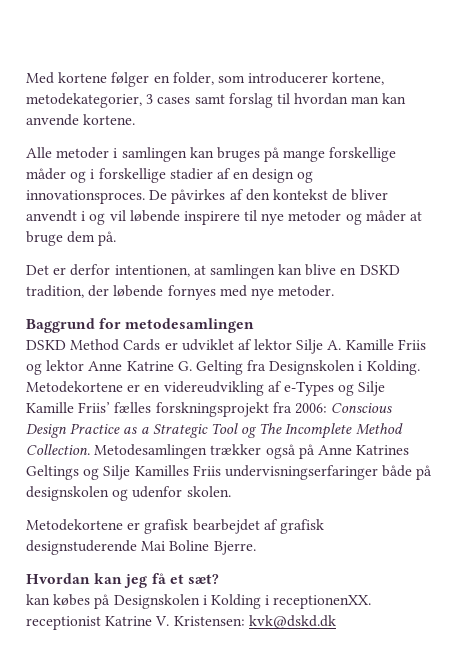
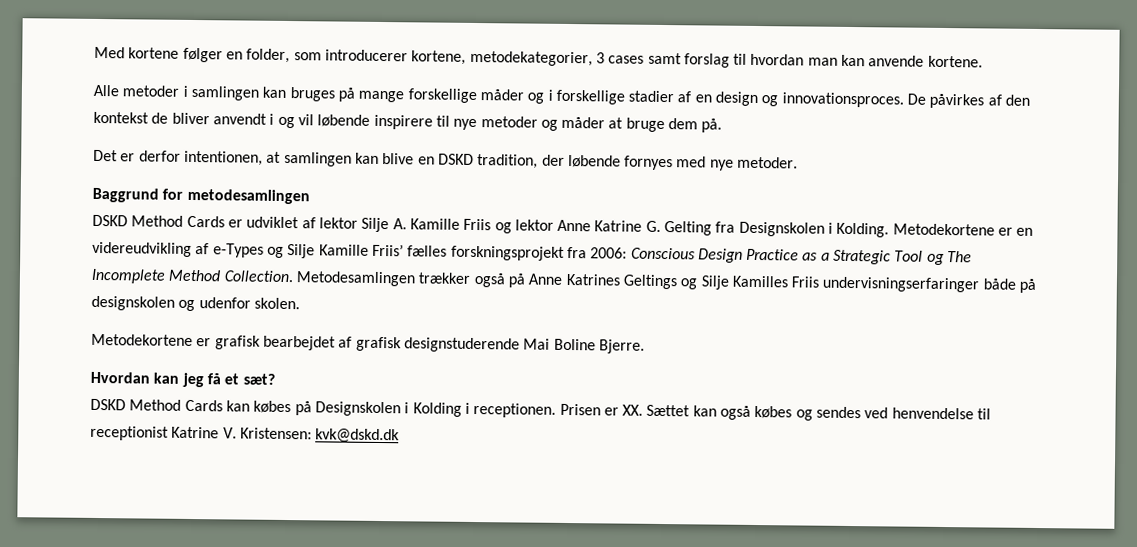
(219, 579) none -> [90,398,223,412] DSKD Method Cards
[273,595,372,609] receptionenXX. -> [473,402,992,421] receptionen. Prisen er XX. Sættet kan også købes og sendes ved henvendelse til

